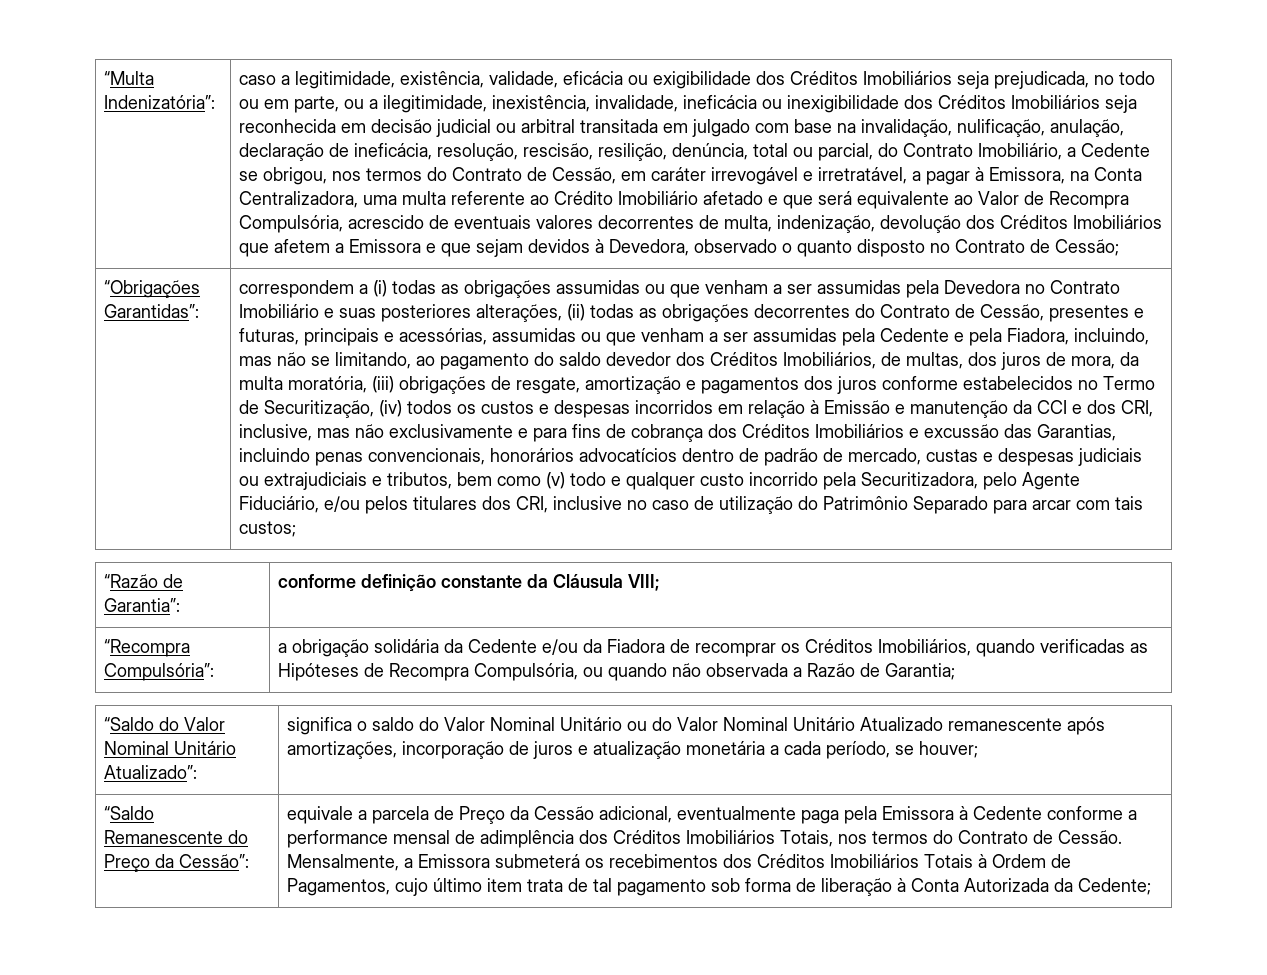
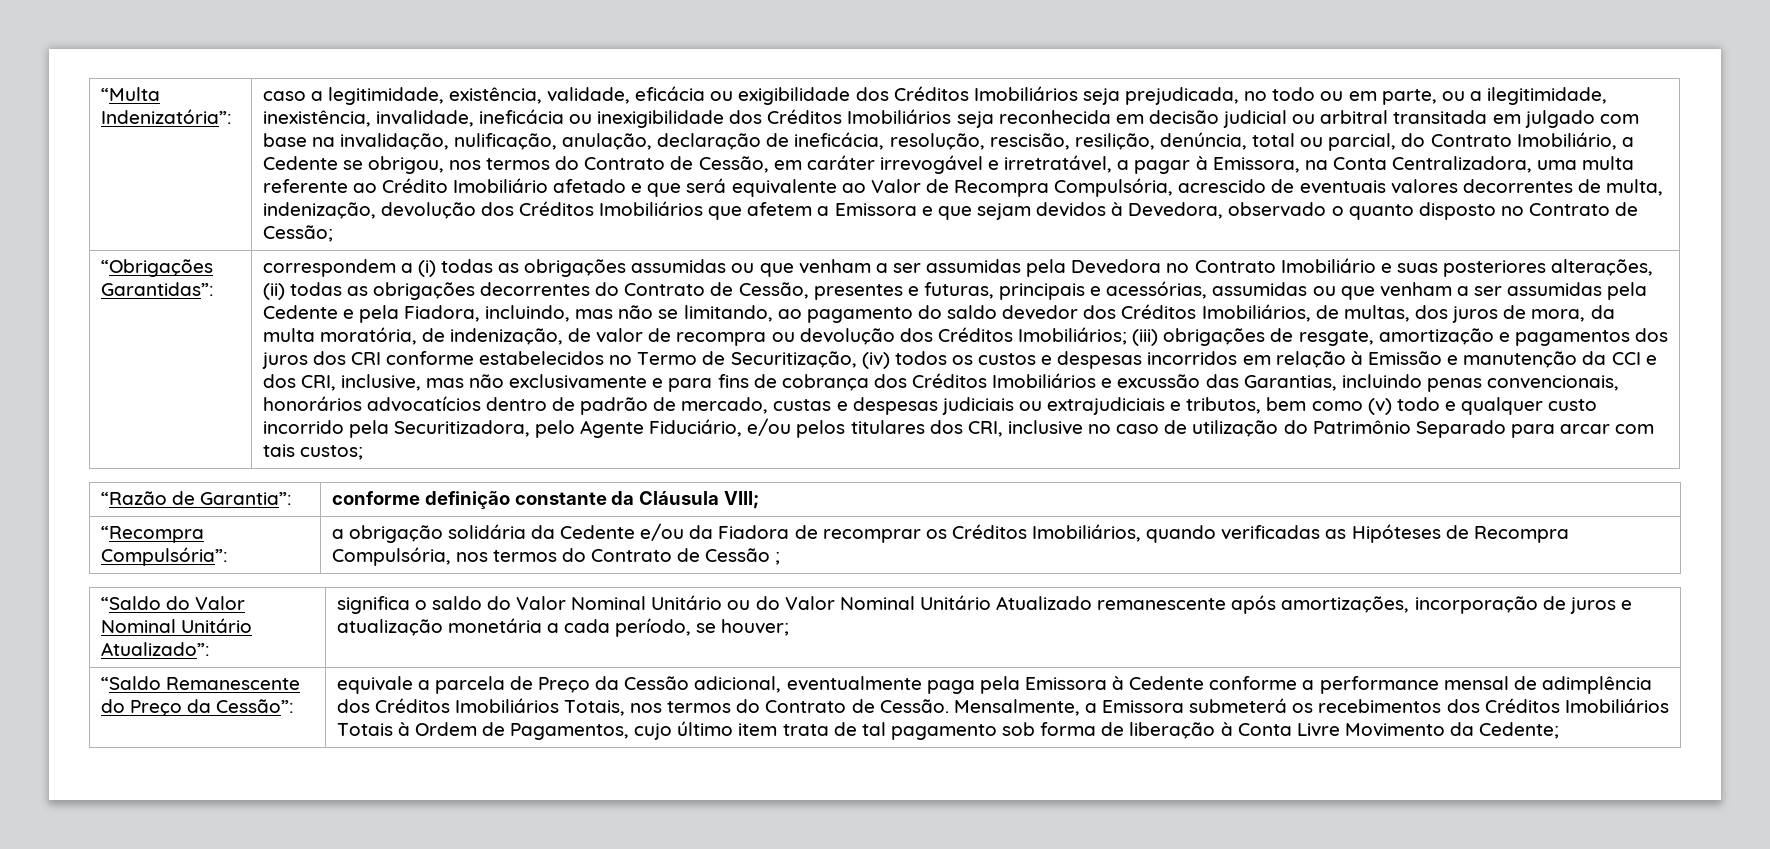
(368, 384) none -> [421,327,1128,346] de indenização, de valor de recompra ou devolução dos Créditos Imobiliários;
(878, 385) none -> [312,351,381,365] dos CRI
[583,663,956,681] ou quando não observada a Razão de Garantia; -> [455,548,781,565] nos termos do Contrato de Cessão ;
[964,878,1050,892] Autorizada -> [1296,723,1445,737] Livre Movimento

